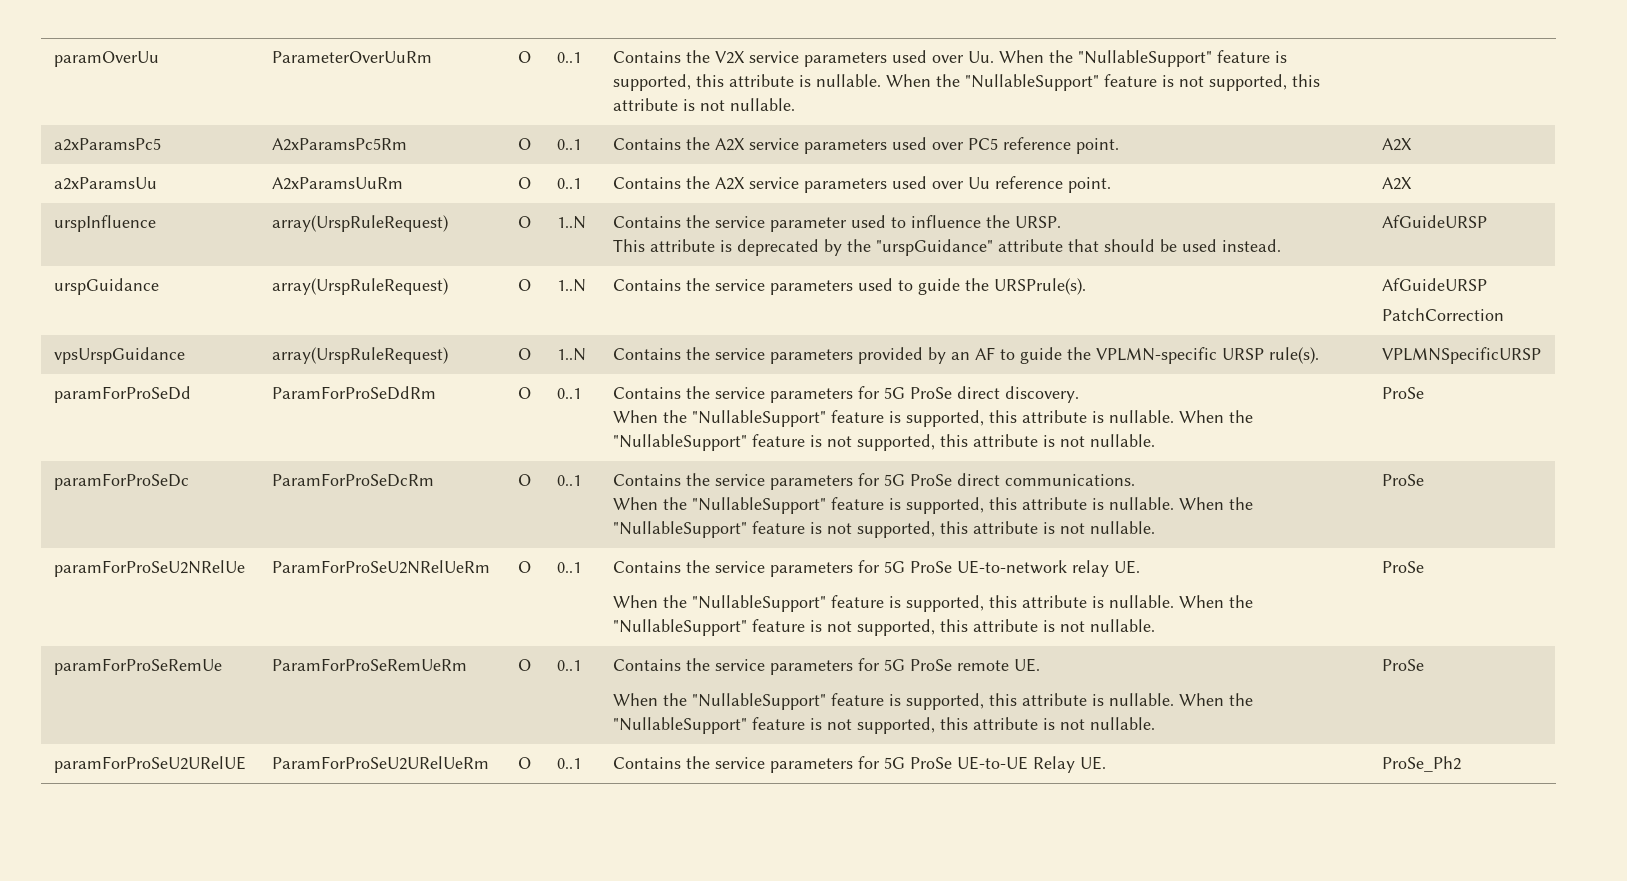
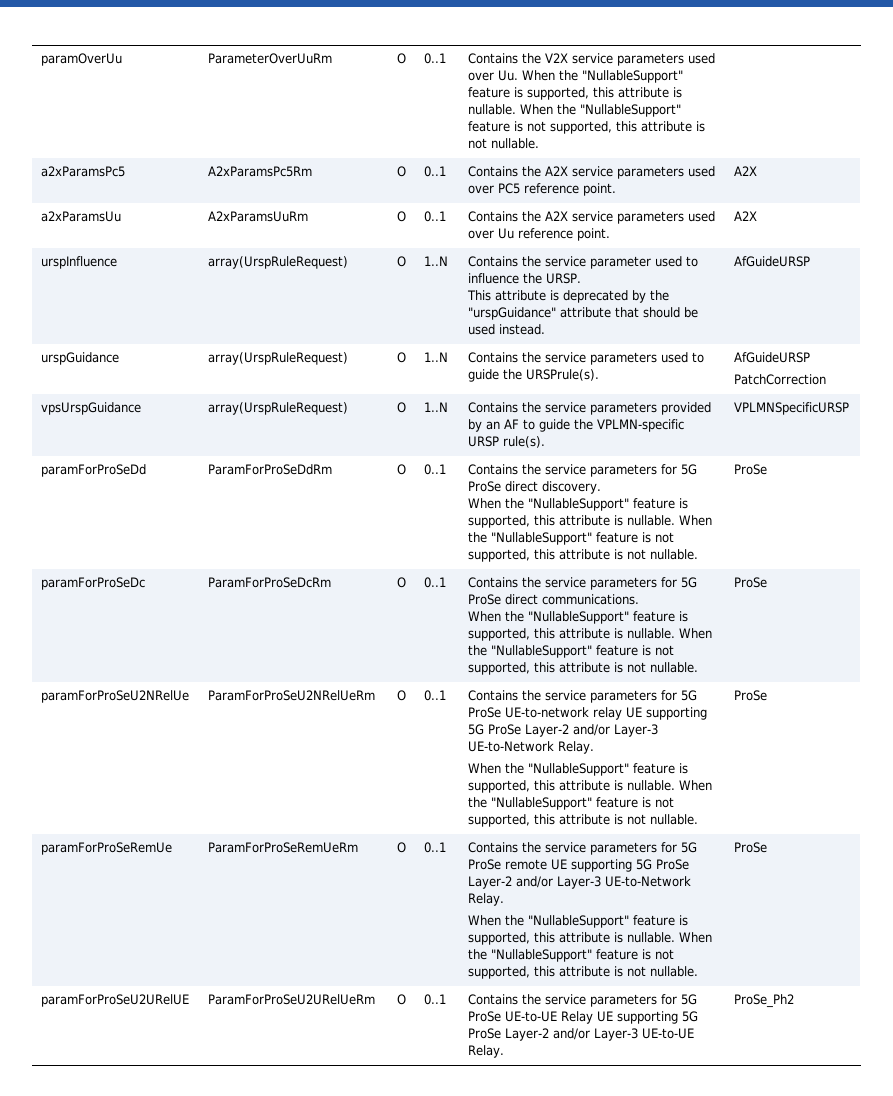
[1113,560,1140,574] UE. -> [626,707,708,720] [468,724,659,737] [468,741,595,754] UE supporting 5G ProSe Layer-2 and/or Layer-3 UE-to-Network Relay.
[1013,658,1040,672] UE. -> [551,859,690,872] [468,876,692,889] [468,893,505,906] UE supporting 5G ProSe Layer-2 and/or Layer-3 UE-to-Network Relay.
[1079,756,1106,770] UE. -> [597,1011,699,1024] [468,1028,695,1041] [468,1045,505,1058] UE supporting 5G ProSe Layer-2 and/or Layer-3 UE-to-UE Relay.

